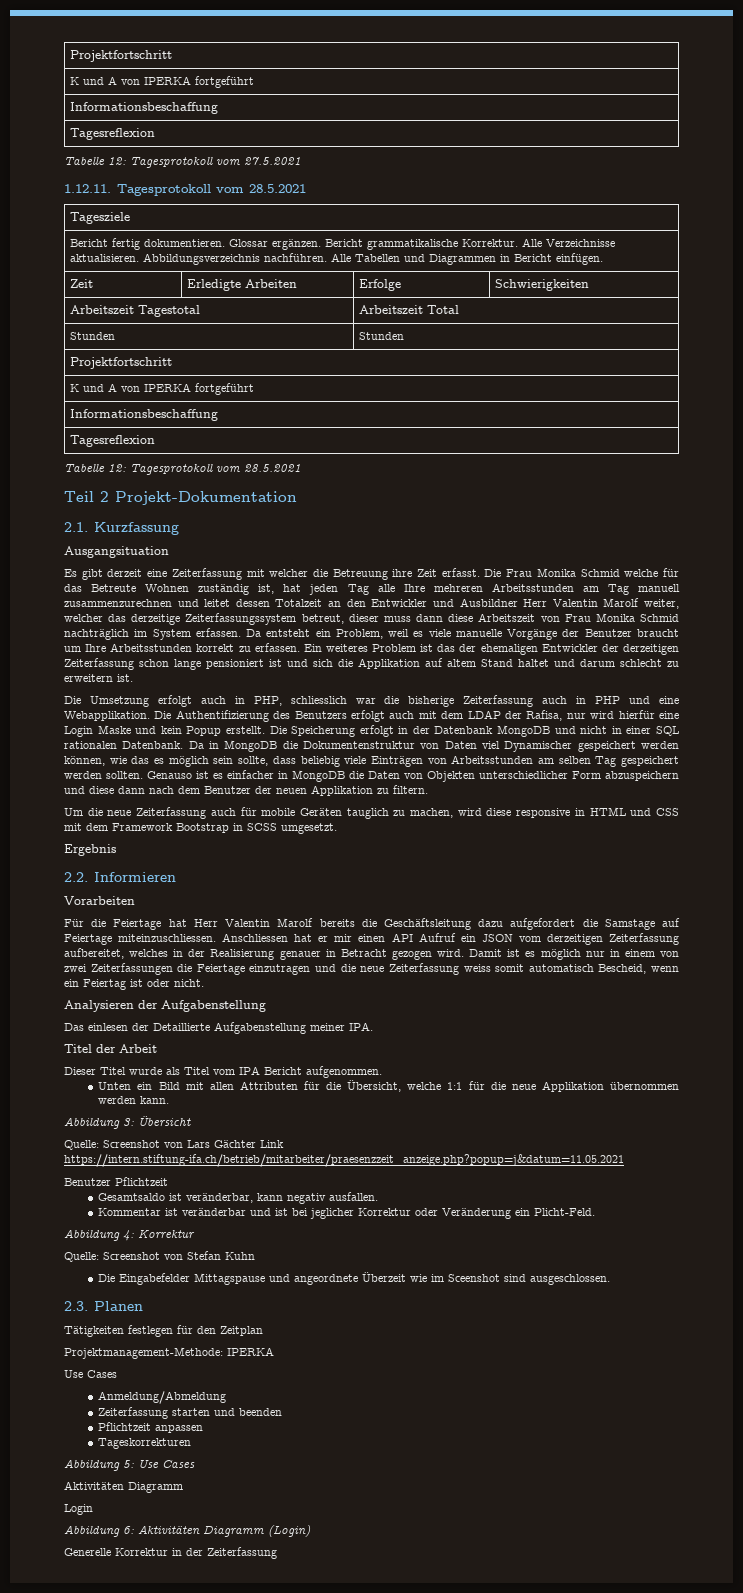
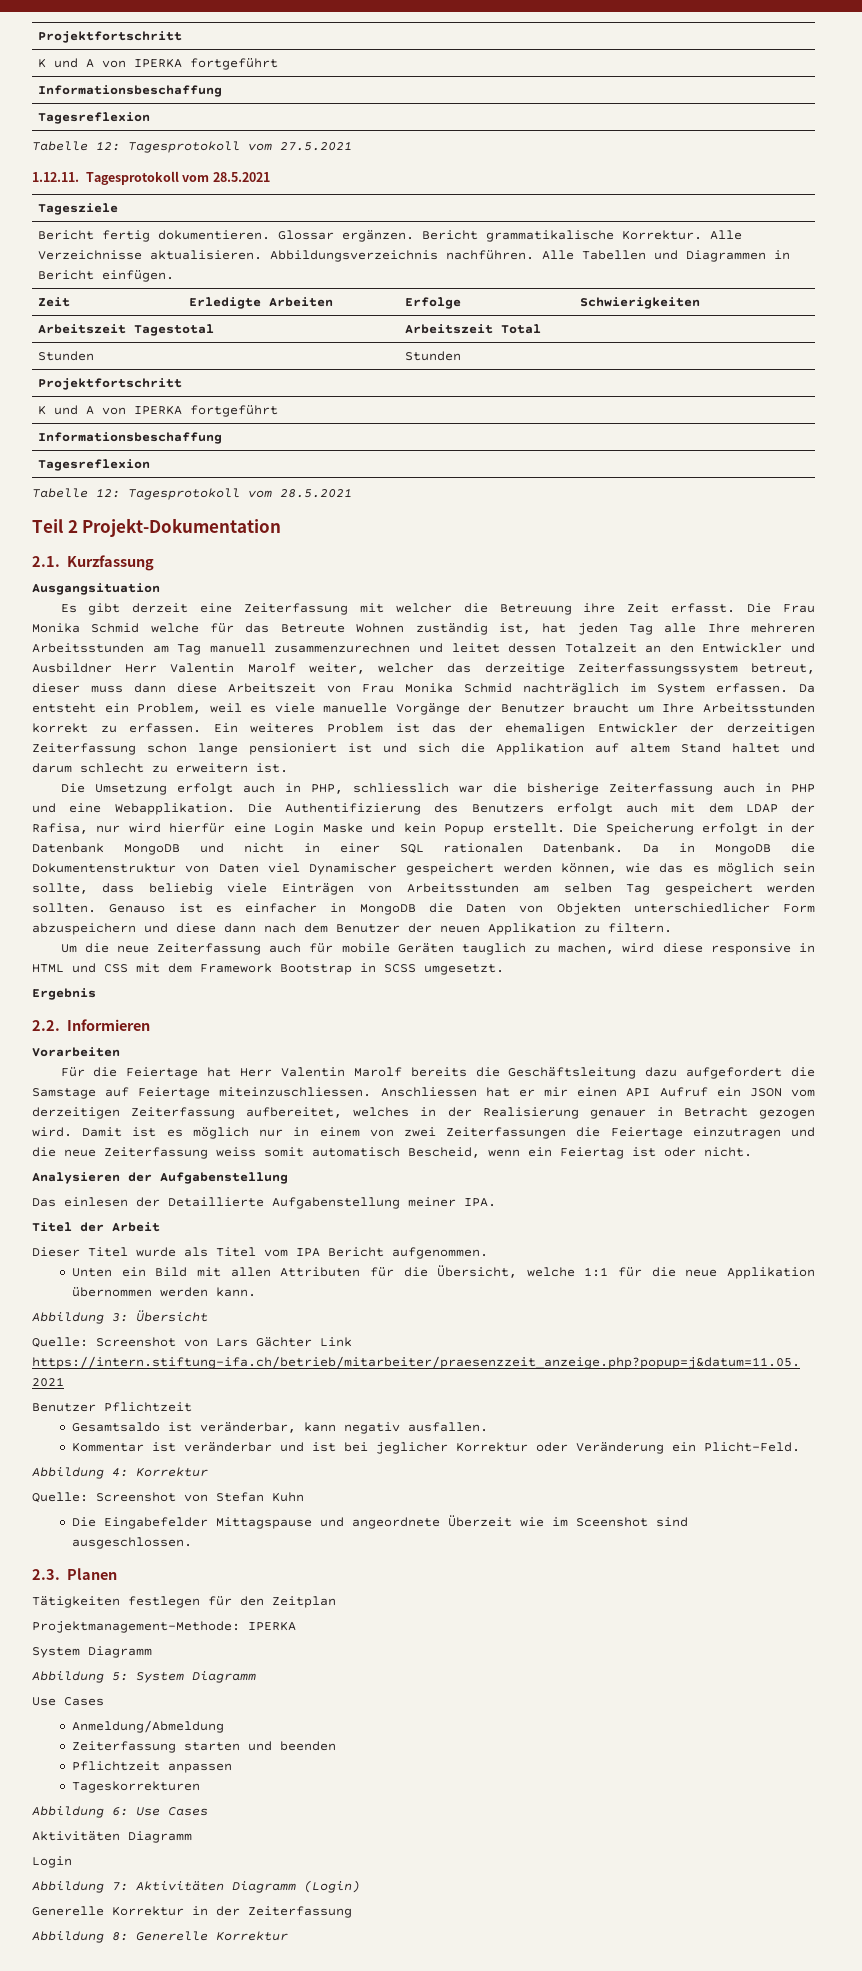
(274, 1351) none -> [32,1646,152,1658] [32,1671,256,1683] // System Diagramm // Abbildung 5: System Diagramm
[123,1460,134,1468] 5: -> [112,1807,128,1816] 6:
[123,1526,134,1534] 6: -> [112,1882,128,1891] 7:
(277, 1553) none -> [32,1931,288,1943] // Abbildung 8: Generelle Korrektur

